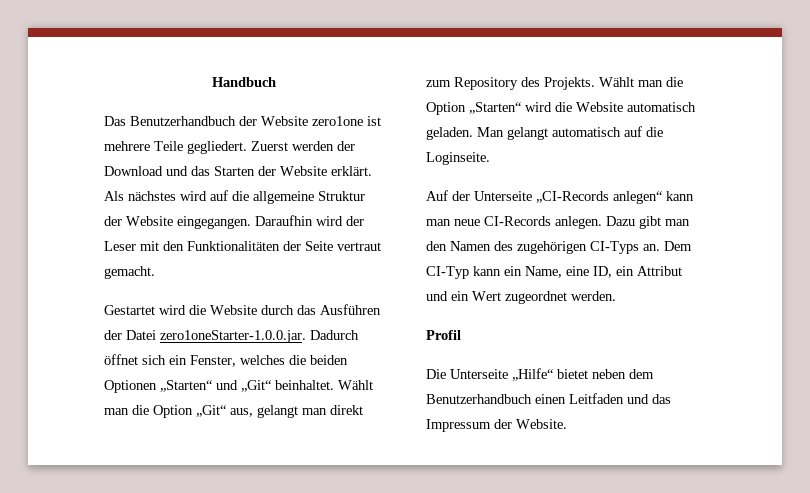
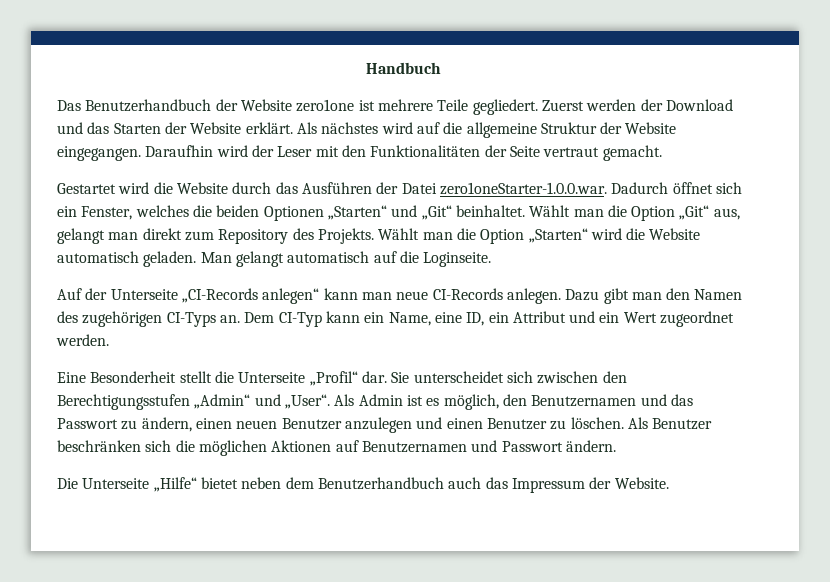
[160,330,306,343] zero1oneStarter-1.0.0.jar. -> [439,182,607,195] zero1oneStarter-1.0.0.war.
[426,330,461,340] Profil -> [57,371,627,386] [57,394,693,410] [57,417,713,433] [57,440,616,456] Eine Besonderheit stellt die Unterseite „Profil“ dar. Sie unterscheidet sich zwischen den Berechtigungsstufen „Admin“ und „User“. Als Admin ist es möglich, den Benutzernamen und das Passwort zu ändern, einen neuen Benutzer anzulegen und einen Benutzer zu löschen. Als Benutzer beschränken sich die möglichen Aktionen auf Benutzernamen und Passwort ändern.
[535,393,649,404] einen Leitfaden und -> [448,477,482,489] auch

